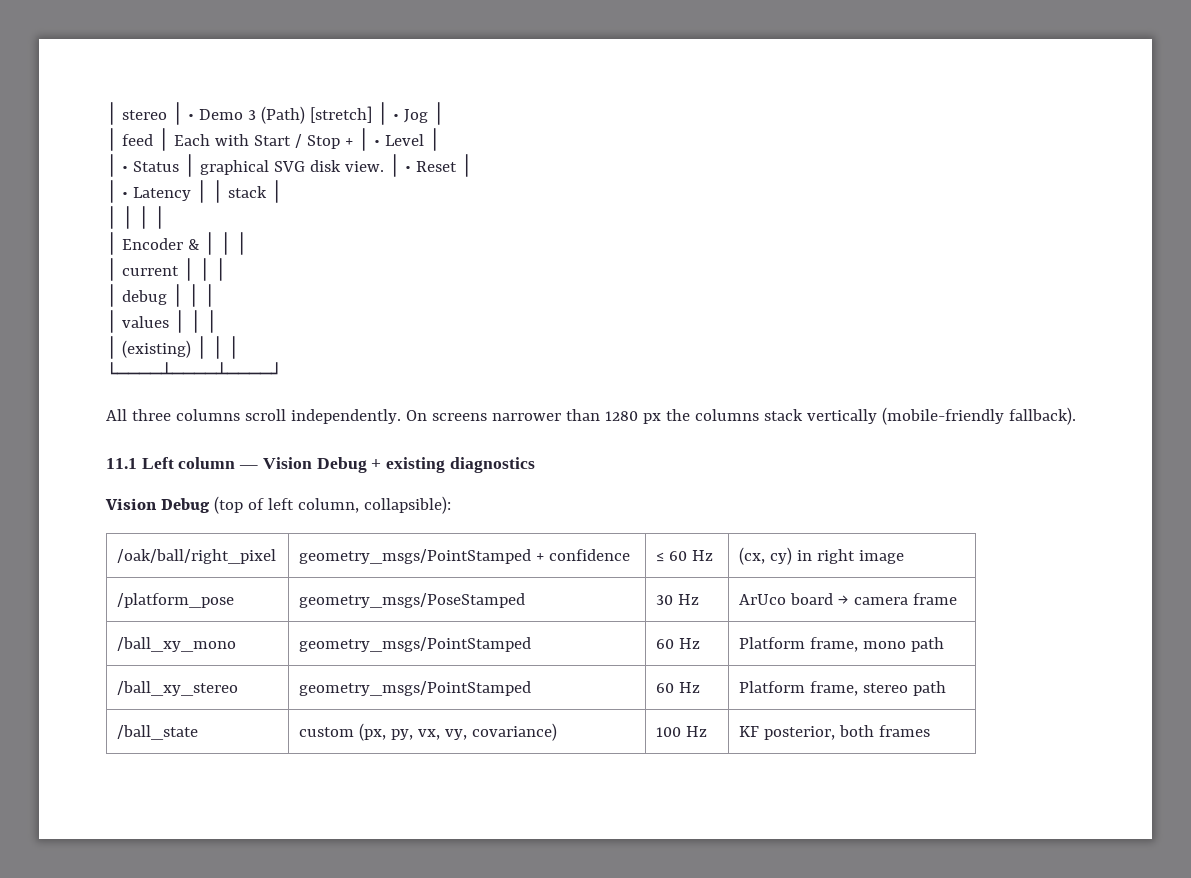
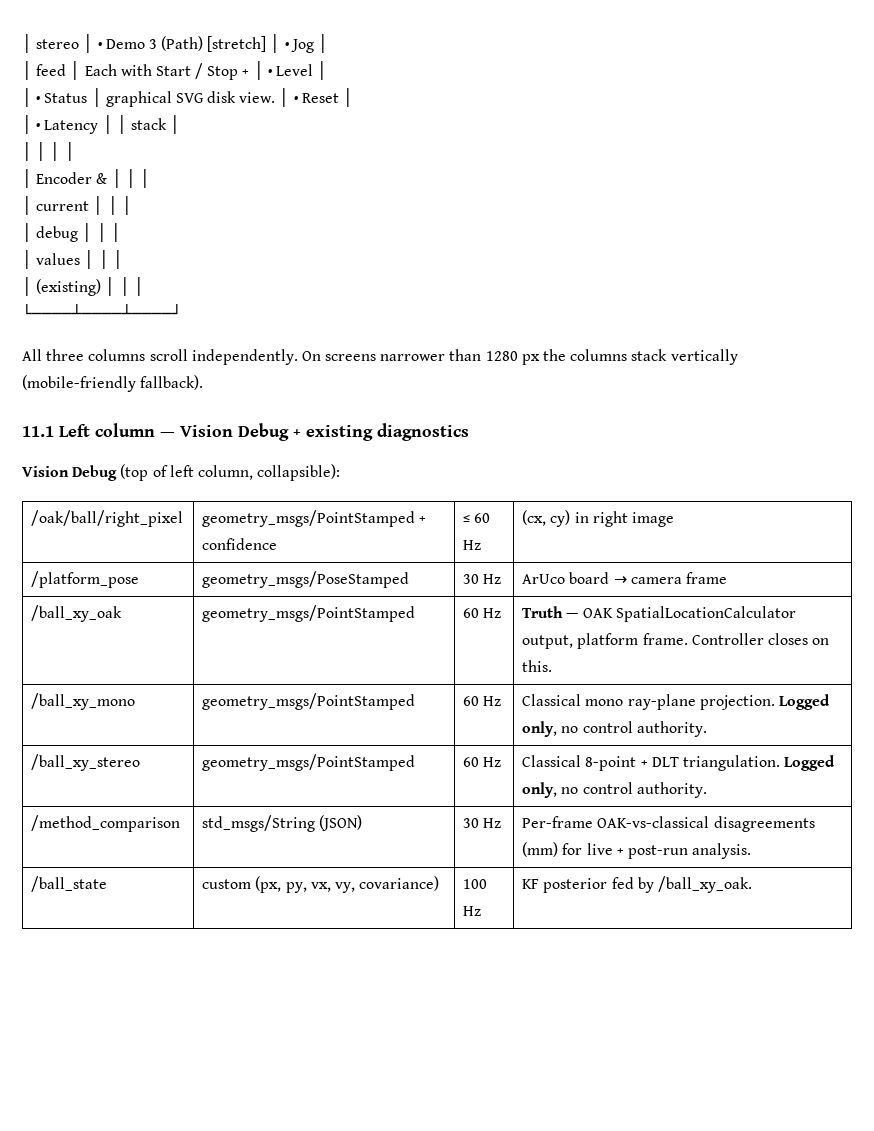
[117,637,237,652] [299,637,532,652] [656,638,701,649] [739,637,945,652] [117,681,239,696] [299,681,532,696] [656,682,701,693] [739,681,947,696] /ball_xy_mono | geometry_msgs/PointStamped | 60 Hz | Platform frame, mono path // /ball_xy_stereo | geometry_msgs/PointStamped | 60 Hz | Platform frame, stereo path -> [31,605,123,622] [202,605,416,622] [463,608,502,618] [522,606,796,622] [522,633,830,649] [522,660,553,672] [31,693,136,710] [202,693,416,710] [463,696,502,706] [522,694,830,710] [522,721,707,737] [31,754,141,771] [202,754,416,771] [463,757,502,767] [522,755,836,771] [522,782,707,798] [31,815,181,832] [202,815,363,832] [463,818,502,828] [522,816,815,832] [522,842,752,859] /ball_xy_oak | geometry_msgs/PointStamped | 60 Hz | Truth — OAK SpatialLocationCalculator output, platform frame. Controller closes on this. // /ball_xy_mono | geometry_msgs/PointStamped | 60 Hz | Classical mono ray-plane projection. Logged only, no control authority. // /ball_xy_stereo | geometry_msgs/PointStamped | 60 Hz | Classical 8-point + DLT triangulation. Logged only, no control authority. // /method_comparison | std_msgs/String (JSON) | 30 Hz | Per-frame OAK-vs-classical disagreements (mm) for live + post-run analysis.
[764,725,931,740] posterior, both frames -> [543,876,752,893] posterior fed by /ball_xy_oak.

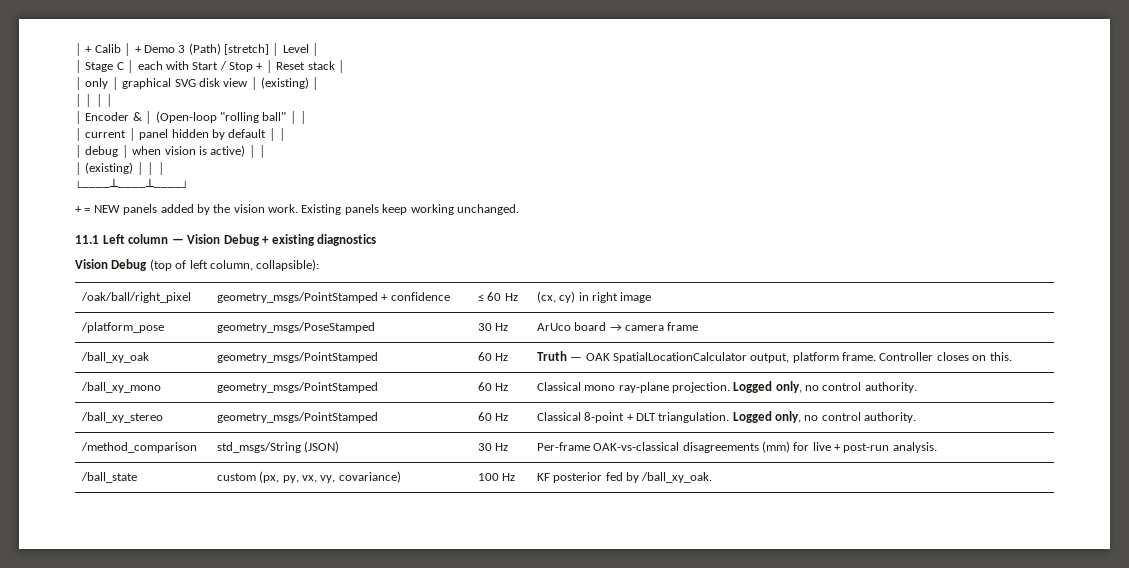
[22,33,102,53] │ stereo │ • -> [75,43,142,56] │ + Calib │ +
[284,33,329,53] [22,60,117,80] • Jog │ // │ feed │ Each -> [282,43,320,56] [75,60,163,73] Level │ // │ Stage C │ each
[267,60,328,80] [22,87,88,107] • Level │ // │ • Status -> [276,60,345,73] [75,77,109,90] Reset stack │ // │ only
[239,87,354,107] [22,114,167,134] view. │ • Reset │ // │ • Latency │ │ stack -> [223,77,309,90] view │ (existing)
(122, 178) none -> [155,111,287,123] (Open-loop "rolling ball"
(104, 205) none -> [139,129,267,140] panel hidden by default
[96,222,121,242] [22,249,95,269] │ │ // │ values │ -> [132,145,246,157] when vision is active)
[22,349,738,365] [22,375,204,392] All three columns scroll independently. On screens narrower than 1280 px the columns stack vertically (mobile-friendly fallback). -> [75,204,519,215] + = NEW panels added by the vision work. Existing panels keep working unchanged.

